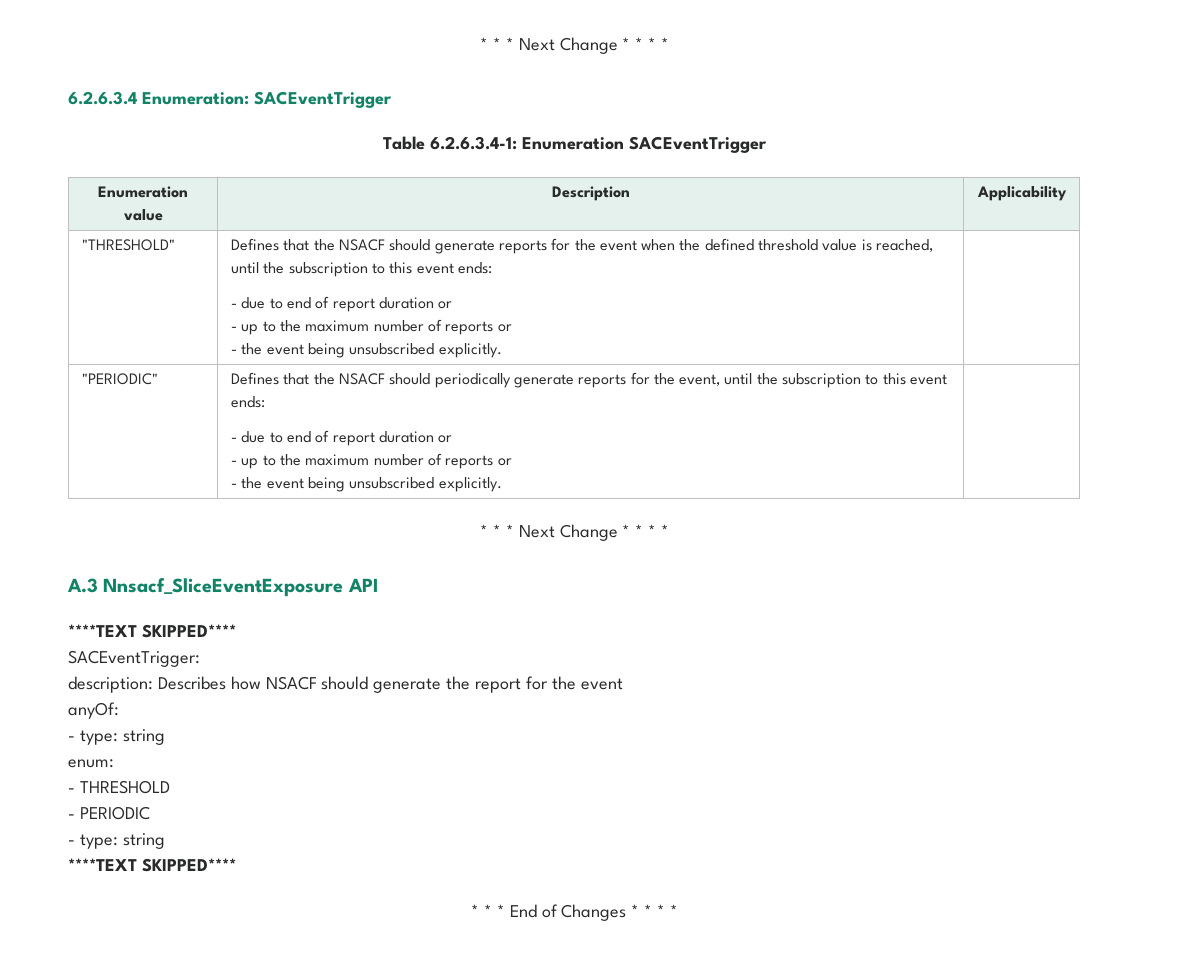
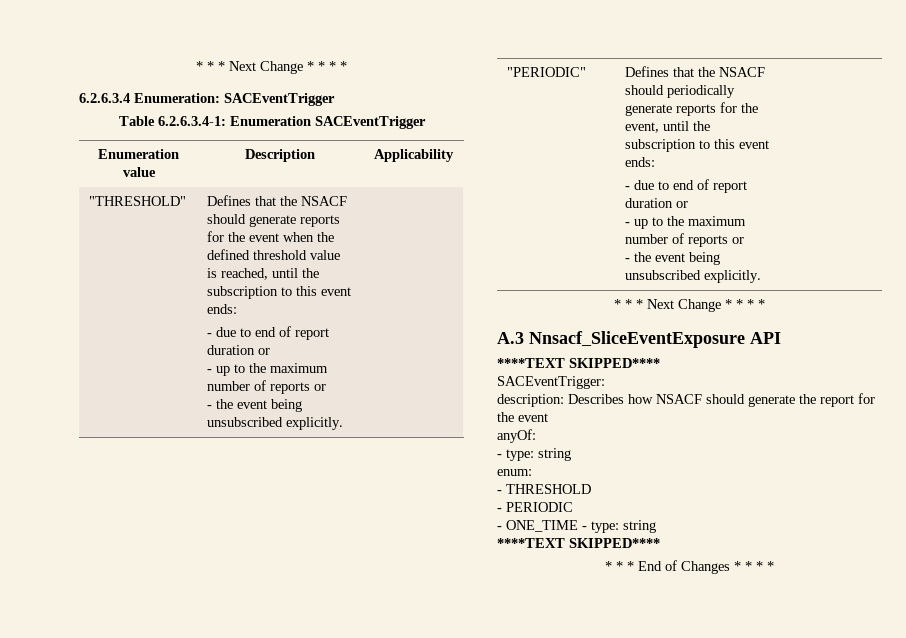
(75, 842) none -> [506,520,587,532] ONE_TIME -

